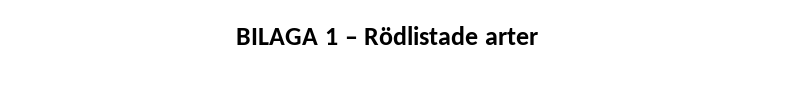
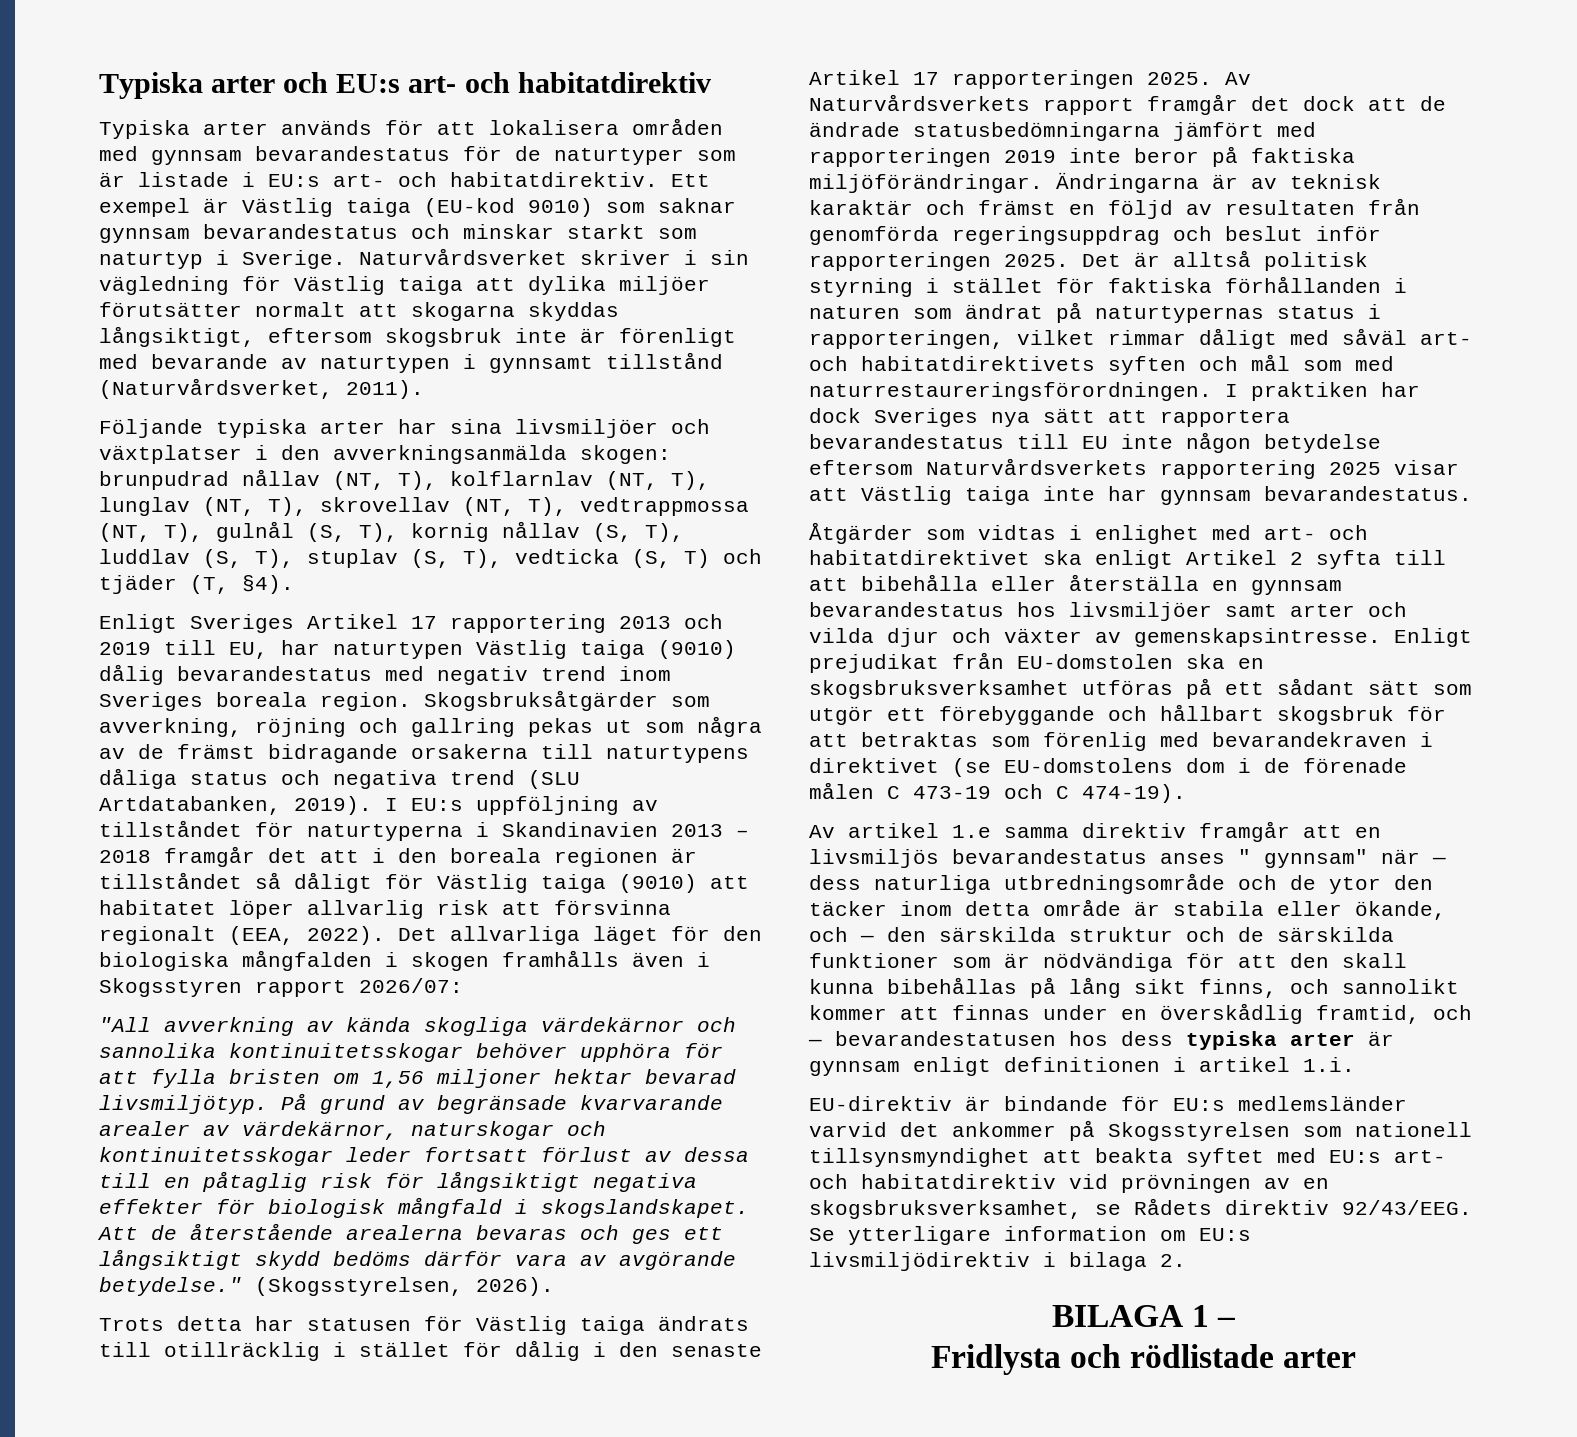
(235, 36) none -> [99,72,711,99] [99,118,723,139] [99,146,736,165] [99,172,710,187] [99,198,736,217] [99,224,697,243] [99,248,749,269] [99,276,710,295] [99,302,619,321] [99,326,736,347] [99,352,723,373] [99,378,424,399] [99,419,710,438] [99,445,671,464] [99,469,710,490] [99,497,749,516] [99,521,684,542] [99,549,762,568] [99,575,294,594] [99,614,723,633] [99,640,736,659] [99,664,671,685] [99,690,710,711] [99,716,762,737] [99,744,749,763] [99,768,580,789] [99,796,658,815] [99,820,749,841] [99,846,697,867] [99,872,749,893] [99,900,671,919] [99,926,762,945] [99,950,710,971] [99,978,463,997] [99,1017,736,1036] [99,1043,723,1062] [99,1069,736,1088] [99,1093,723,1114] [99,1121,606,1140] [99,1147,749,1166] [99,1171,697,1192] [99,1197,749,1218] [97,1223,723,1244] [99,1249,736,1270] [99,1277,554,1296] [99,1316,749,1335] [99,1340,762,1361] [809,70,1251,89] [809,94,1446,115] [809,122,1316,141] [809,146,1355,167] [809,172,1381,193] [809,198,1420,219] [809,226,1381,245] [809,250,1368,271] [809,276,1407,297] [809,302,1381,323] [809,328,1472,349] [809,354,1394,375] [809,382,1420,401] [809,408,1290,427] [809,432,1381,453] [809,458,1459,479] [809,486,1472,505] [809,522,1368,544] [809,550,1446,569] [809,574,1342,595] [809,602,1407,621] [809,628,1472,647] [809,652,1264,673] [809,678,1472,699] [809,704,1446,725] [809,732,1433,751] [809,758,1407,777] [809,782,1186,803] [809,821,1381,842] [809,849,1446,868] [809,873,1433,894] [809,899,1446,920] [809,927,1394,942] [809,953,1407,972] [809,977,1459,998] [809,1003,1472,1024] [808,1031,1394,1050] [809,1057,1355,1076] [809,1096,1407,1111] [809,1120,1472,1141] [809,1148,1446,1167] [809,1174,1329,1193] [809,1198,1472,1219] [809,1226,1251,1245] [809,1252,1186,1271] Typiska arter och EU:s art- och habitatdirektiv // Typiska arter används för att lokalisera områden med gynnsam bevarandestatus för de naturtyper som är listade i EU:s art- och habitatdirektiv. Ett exempel är Västlig taiga (EU-kod 9010) som saknar gynnsam bevarandestatus och minskar starkt som naturtyp i Sverige. Naturvårdsverket skriver i sin vägledning för Västlig taiga att dylika miljöer förutsätter normalt att skogarna skyddas långsiktigt, eftersom skogsbruk inte är förenligt med bevarande av naturtypen i gynnsamt tillstånd (Naturvårdsverket, 2011). // Följande typiska arter har sina livsmiljöer och växtplatser i den avverkningsanmälda skogen: brunpudrad nållav (NT, T), kolflarnlav (NT, T), lunglav (NT, T), skrovellav (NT, T), vedtrappmossa (NT, T), gulnål (S, T), kornig nållav (S, T), luddlav (S, T), stuplav (S, T), vedticka (S, T) och tjäder (T, §4). // Enligt Sveriges Artikel 17 rapportering 2013 och 2019 till EU, har naturtypen Västlig taiga (9010) dålig bevarandestatus med negativ trend inom Sveriges boreala region. Skogsbruksåtgärder som avverkning, röjning och gallring pekas ut som några av de främst bidragande orsakerna till naturtypens dåliga status och negativa trend (SLU Artdatabanken, 2019). I EU:s uppföljning av tillståndet för naturtyperna i Skandinavien 2013 – 2018 framgår det att i den boreala regionen är tillståndet så dåligt för Västlig taiga (9010) att habitatet löper allvarlig risk att försvinna regionalt (EEA, 2022). Det allvarliga läget för den biologiska mångfalden i skogen framhålls även i Skogsstyren rapport 2026/07: // "All avverkning av kända skogliga värdekärnor och sannolika kontinuitetsskogar behöver upphöra för att fylla bristen om 1,56 miljoner hektar bevarad livsmiljötyp. På grund av begränsade kvarvarande arealer av värdekärnor, naturskogar och kontinuitetsskogar leder fortsatt förlust av dessa till en påtaglig risk för långsiktigt negativa effekter för biologisk mångfald i skogslandskapet. Att de återstående arealerna bevaras och ges ett långsiktigt skydd bedöms därför vara av avgörande betydelse." (Skogsstyrelsen, 2026). // Trots detta har statusen för Västlig taiga ändrats till otillräcklig i stället för dålig i den senaste Artikel 17 rapporteringen 2025. Av Naturvårdsverkets rapport framgår det dock att de ändrade statusbedömningarna jämfört med rapporteringen 2019 inte beror på faktiska miljöförändringar. Ändringarna är av teknisk karaktär och främst en följd av resultaten från genomförda regeringsuppdrag och beslut inför rapporteringen 2025. Det är alltså politisk styrning i stället för faktiska förhållanden i naturen som ändrat på naturtypernas status i rapporteringen, vilket rimmar dåligt med såväl art- och habitatdirektivets syften och mål som med naturrestaureringsförordningen. I praktiken har dock Sveriges nya sätt att rapportera bevarandestatus till EU inte någon betydelse eftersom Naturvårdsverkets rapportering 2025 visar att Västlig taiga inte har gynnsam bevarandestatus. // Åtgärder som vidtas i enlighet med art- och habitatdirektivet ska enligt Artikel 2 syfta till att bibehålla eller återställa en gynnsam bevarandestatus hos livsmiljöer samt arter och vilda djur och växter av gemenskapsintresse. Enligt prejudikat från EU-domstolen ska en skogsbruksverksamhet utföras på ett sådant sätt som utgör ett förebyggande och hållbart skogsbruk för att betraktas som förenlig med bevarandekraven i direktivet (se EU-domstolens dom i de förenade målen C 473-19 och C 474-19). // Av artikel 1.e samma direktiv framgår att en livsmiljös bevarandestatus anses " gynnsam" när — dess naturliga utbredningsområde och de ytor den täcker inom detta område är stabila eller ökande, och — den särskilda struktur och de särskilda funktioner som är nödvändiga för att den skall kunna bibehållas på lång sikt finns, och sannolikt kommer att finnas under en överskådlig framtid, och — bevarandestatusen hos dess typiska arter är gynnsam enligt definitionen i artikel 1.i. // EU-direktiv är bindande för EU:s medlemsländer varvid det ankommer på Skogsstyrelsen som nationell tillsynsmyndighet att beakta syftet med EU:s art- och habitatdirektiv vid prövningen av en skogsbruksverksamhet, se Rådets direktiv 92/43/EEG. Se ytterligare information om EU:s livsmiljödirektiv i bilaga 2. //
[364,26,479,45] Rödlistade -> [930,1344,1275,1375] // Fridlysta och rödlistade

